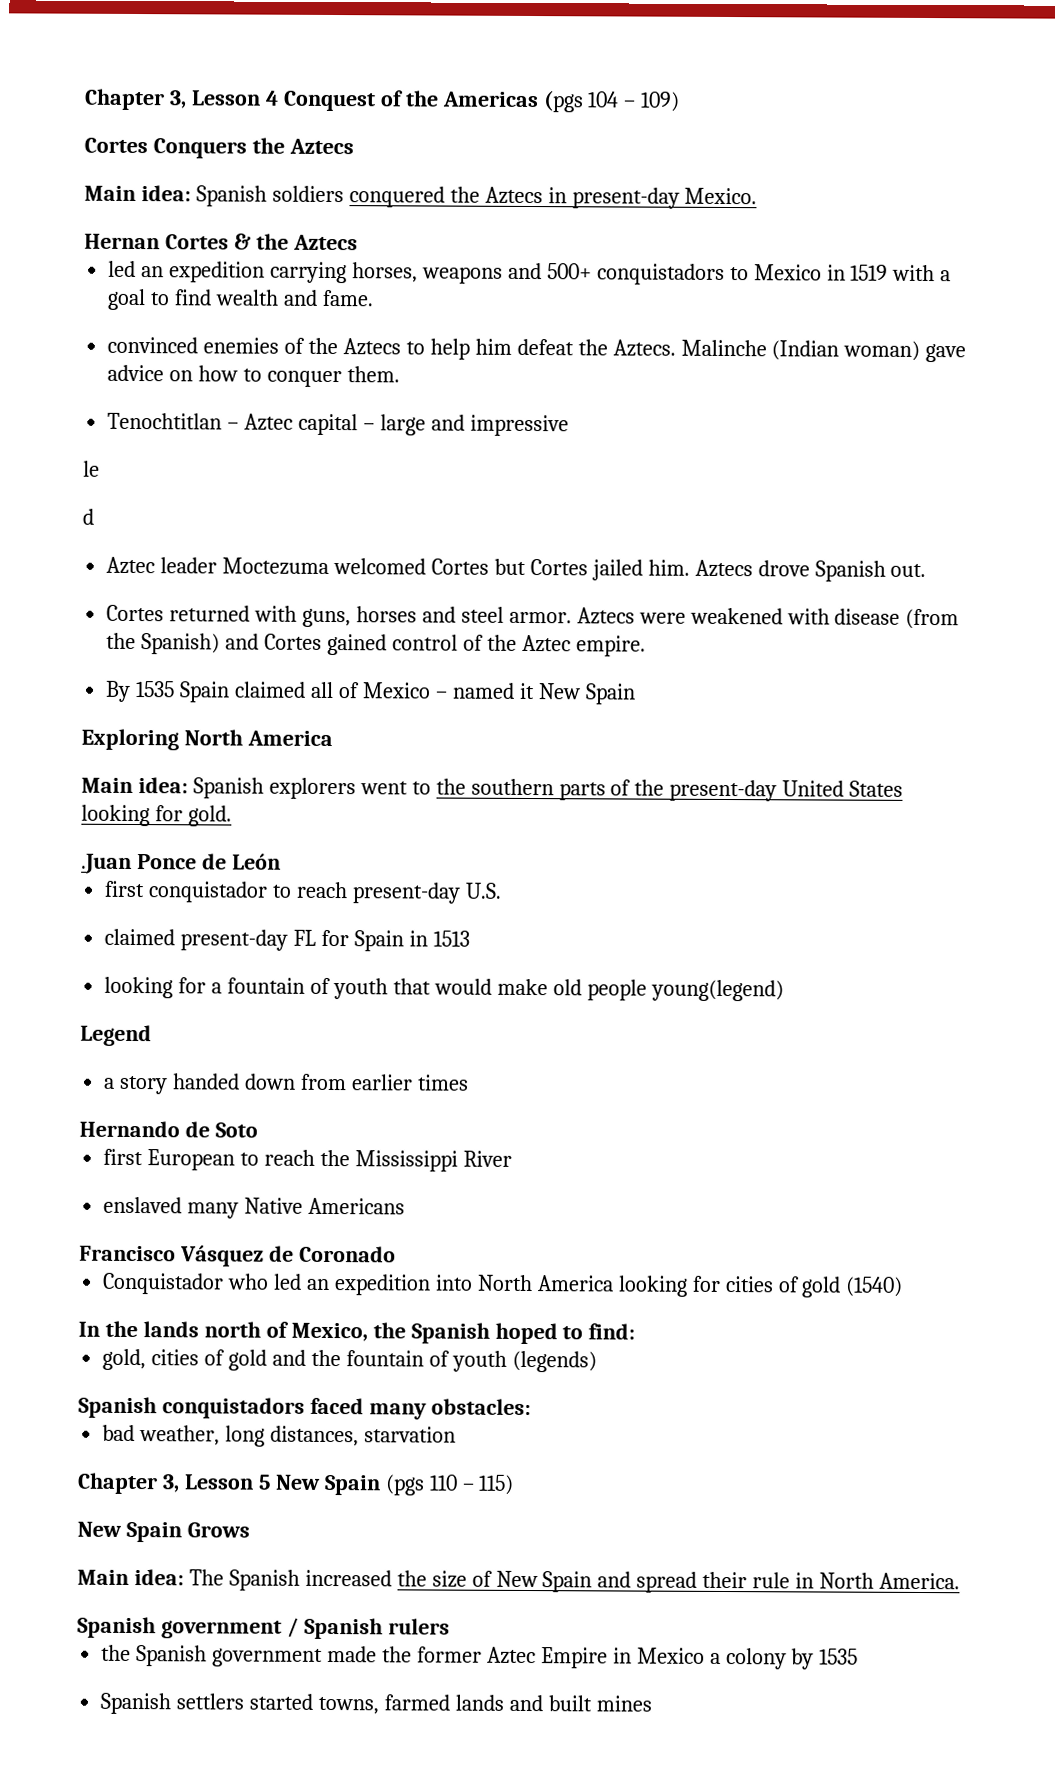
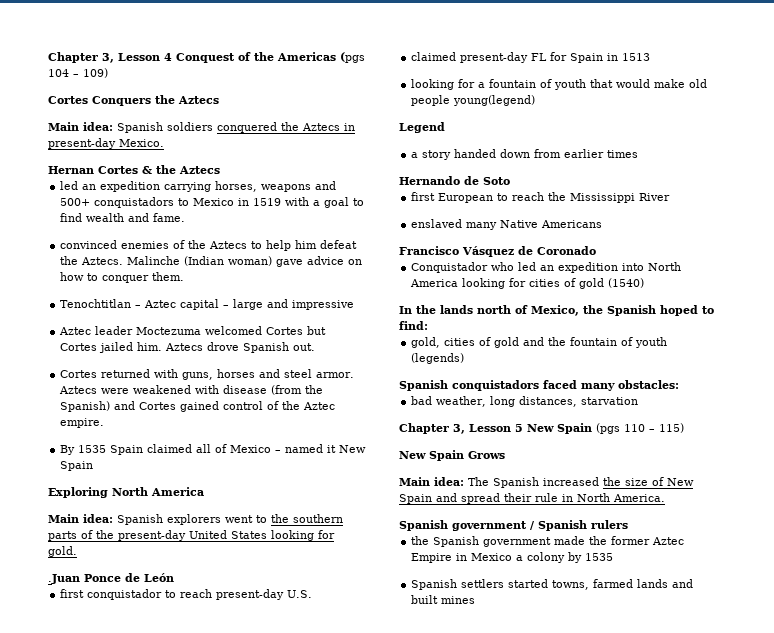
[83,460,100,477] [82,508,94,525] // le // d -> (355, 305) none

